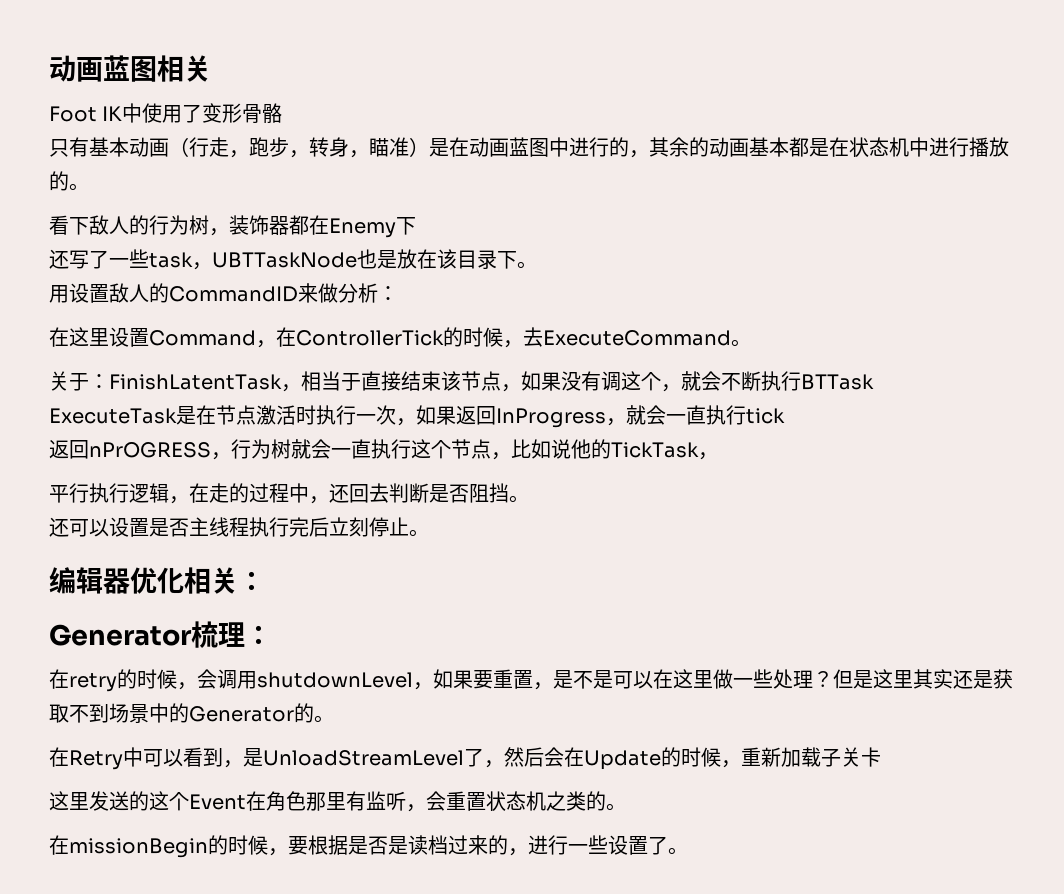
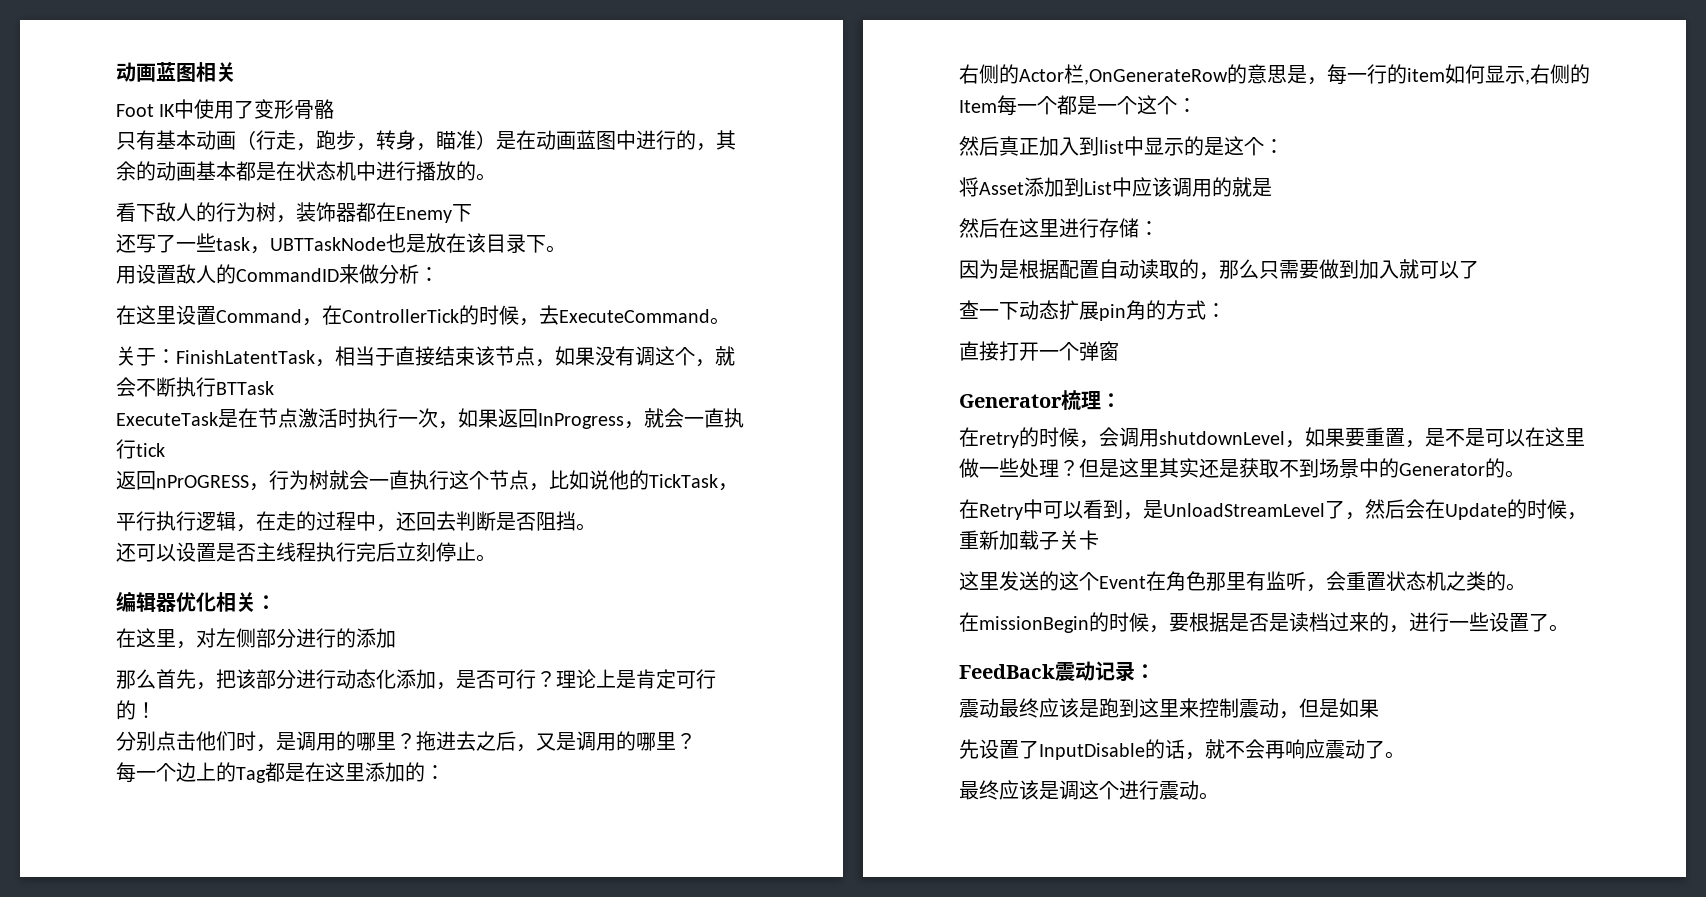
(265, 581) none -> [116,628,396,649] [116,669,716,690] [116,700,156,720] [116,731,696,752] [116,762,445,783] [959,64,1590,85] [959,95,1197,116] [959,136,1284,156] [959,177,1272,197] [959,218,1159,238] [959,259,1479,280] [959,300,1226,321] [959,341,1119,361] // 在这里，对左侧部分进行的添加 // 那么首先，把该部分进行动态化添加，是否可行？理论上是肯定可行的！ // 分别点击他们时，是调用的哪里？拖进去之后，又是调用的哪里？ // 每一个边上的Tag都是在这里添加的： // 右侧的Actor栏,OnGenerateRow的意思是，每一行的item如何显示,右侧的Item每一个都是一个这个： // 然后真正加入到list中显示的是这个： // 将Asset添加到List中应该调用的就是 // 然后在这里进行存储： // 因为是根据配置自动读取的，那么只需要做到加入就可以了 // 查一下动态扩展pin角的方式： // 直接打开一个弹窗
(688, 851) none -> [959,661,1155,682] [959,698,1379,719] [959,739,1405,760] [959,780,1219,800] // FeedBack震动记录： // 震动最终应该是跑到这里来控制震动，但是如果 // 先设置了InputDisable的话，就不会再响应震动了。 // 最终应该是调这个进行震动。

